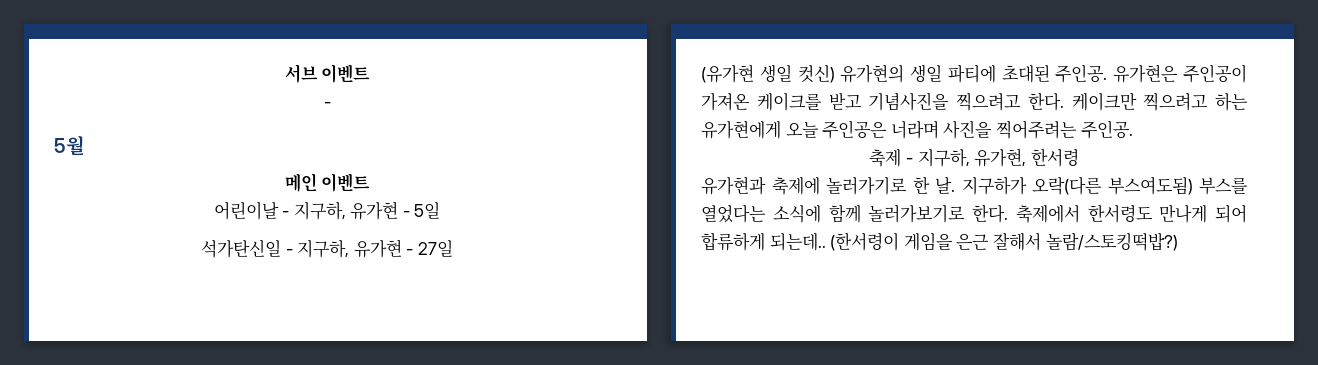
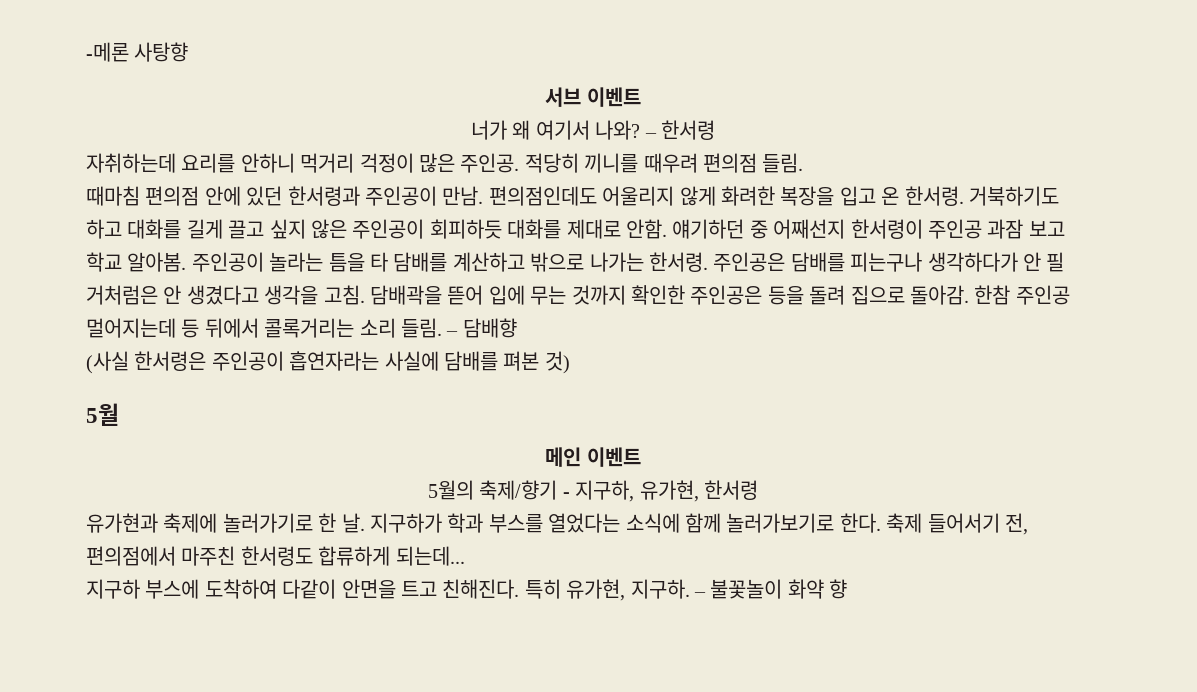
(284, 73) none -> [86,42,189,62] -메론 사탕향 //
[323,102,331,108] [54,136,85,156] [284,173,371,192] [213,201,441,220] [201,239,453,258] [701,64,1247,83] [701,92,1248,111] [701,120,1133,139] [869,148,902,167] - // 5월 // 메인 이벤트 // 어린이날 - 지구하, 유가현 - 5일 // 석가탄신일 - 지구하, 유가현 - 27일 // (유가현 생일 컷신) 유가현의 생일 파티에 초대된 주인공. 유가현은 주인공이 가져온 케이크를 받고 기념사진을 찍으려고 한다. 케이크만 찍으려고 하는 유가현에게 오늘 주인공은 너라며 사진을 찍어주려는 주인공. // 축제 -> [471,120,715,140] [86,153,804,173] [86,186,1059,206] [86,219,1065,239] [86,252,1065,272] [86,285,1070,305] [86,318,517,338] [86,351,570,374] [86,403,119,426] [545,447,641,467] [428,480,558,500] 너가 왜 여기서 나와? – 한서령 // 자취하는데 요리를 안하니 먹거리 걱정이 많은 주인공. 적당히 끼니를 때우려 편의점 들림. // 때마침 편의점 안에 있던 한서령과 주인공이 만남. 편의점인데도 어울리지 않게 화려한 복장을 입고 온 한서령. 거북하기도 하고 대화를 길게 끌고 싶지 않은 주인공이 회피하듯 대화를 제대로 안함. 얘기하던 중 어째선지 한서령이 주인공 과잠 보고 학교 알아봄. 주인공이 놀라는 틈을 타 담배를 계산하고 밖으로 나가는 한서령. 주인공은 담배를 피는구나 생각하다가 안 필 거처럼은 안 생겼다고 생각을 고침. 담배곽을 뜯어 입에 무는 것까지 확인한 주인공은 등을 돌려 집으로 돌아감. 한참 주인공 멀어지는데 등 뒤에서 콜록거리는 소리 들림. – 담배향 // (사실 한서령은 주인공이 흡연자라는 사실에 담배를 펴본 것) // 5월 // 메인 이벤트 // 5월의 축제/향기
[1032,176,1193,195] 오락(다른 부스여도됨) -> [447,513,484,533] 학과
[1015,204,1247,223] [701,232,1178,251] 축제에서 한서령도 만나게 되어 합류하게 되는데.. (한서령이 게임을 은근 잘해서 놀람/스토킹떡밥?) -> [886,513,1028,535] [86,546,465,566] [86,579,848,601] 축제 들어서기 전, 편의점에서 마주친 한서령도 합류하게 되는데... // 지구하 부스에 도착하여 다같이 안면을 트고 친해진다. 특히 유가현, 지구하. – 불꽃놀이 화약 향

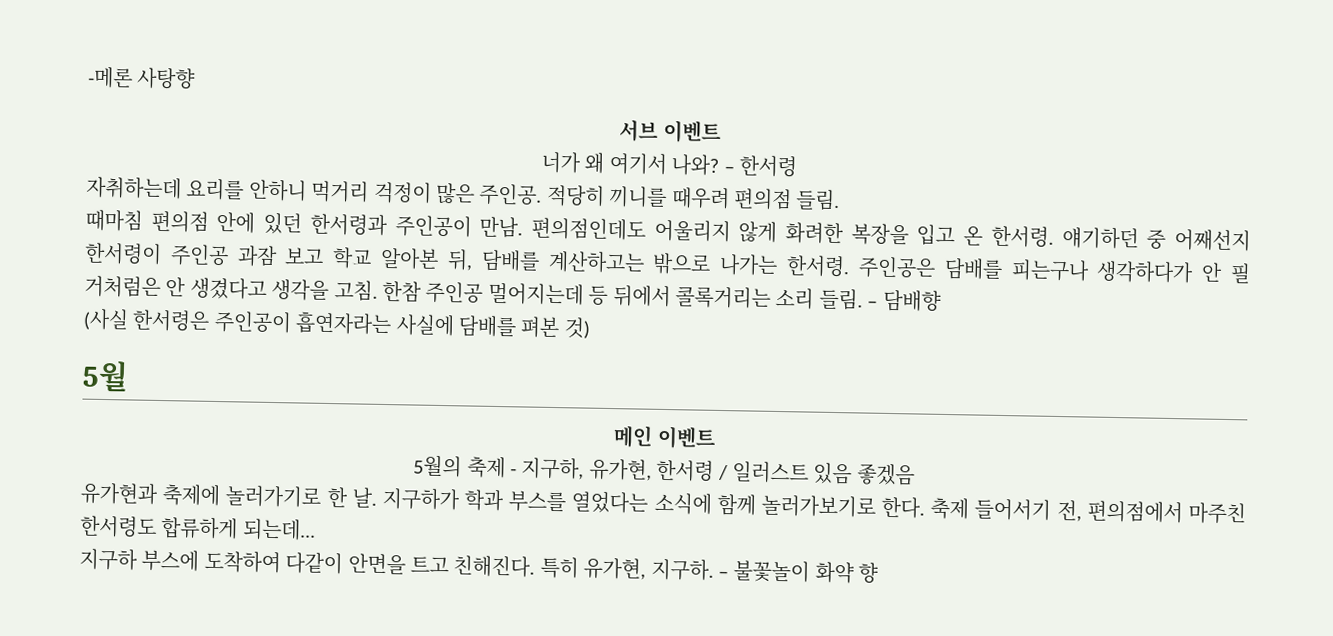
[968,186,1059,206] [86,219,667,239] 거북하기도 하고 대화를 길게 끌고 싶지 않은 주인공이 회피하듯 대화를 제대로 안함. -> (1054, 236) none
[127,252,525,272] 알아봄. 주인공이 놀라는 틈을 타 담배를 계산하고 -> [380,247,645,274] 알아본 뒤, 담배를 계산하고는
[370,285,969,305] 담배곽을 뜯어 입에 무는 것까지 확인한 주인공은 등을 돌려 집으로 돌아감. -> (378, 290) none
[479,480,558,500] 축제/향기 -> [466,456,506,479] 축제
(758, 490) none -> [717,461,915,486] / 일러스트 있음 좋겠음

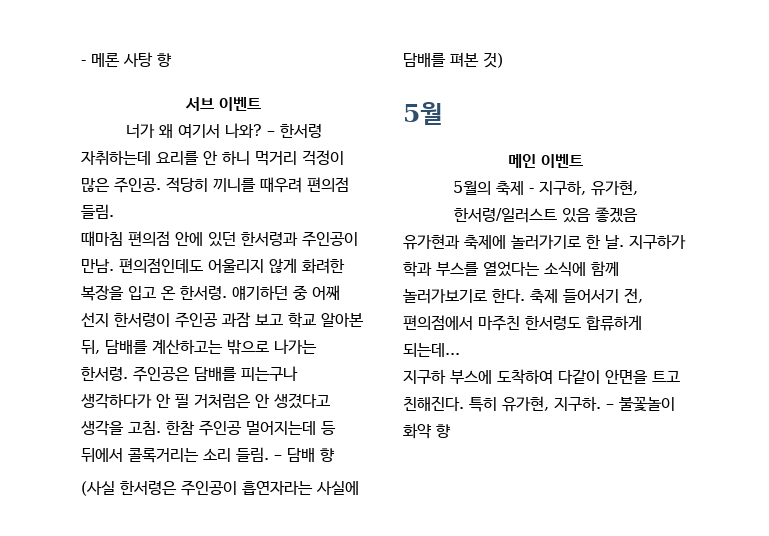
[88,66,197,90] -메론 사탕향 -> [81,52,172,67] - 메론 사탕 향
[248,179,307,202] 안하니 -> [203,150,250,165] 안 하니
[1174,229,1252,252] 어째선지 -> [312,285,340,300] [81,312,109,327] 어째 선지
[882,289,942,312] 담배향 -> [287,448,335,462] 담배 향
[656,459,809,484] 한서령 / 일러스트 -> [454,207,557,223] 한서령/일러스트

